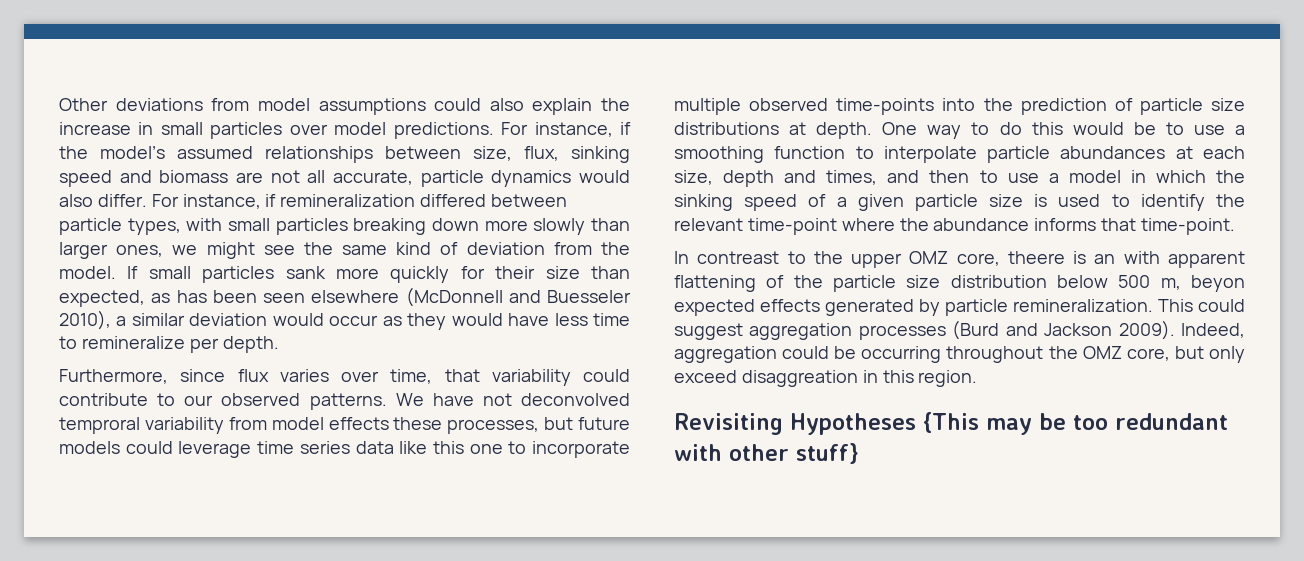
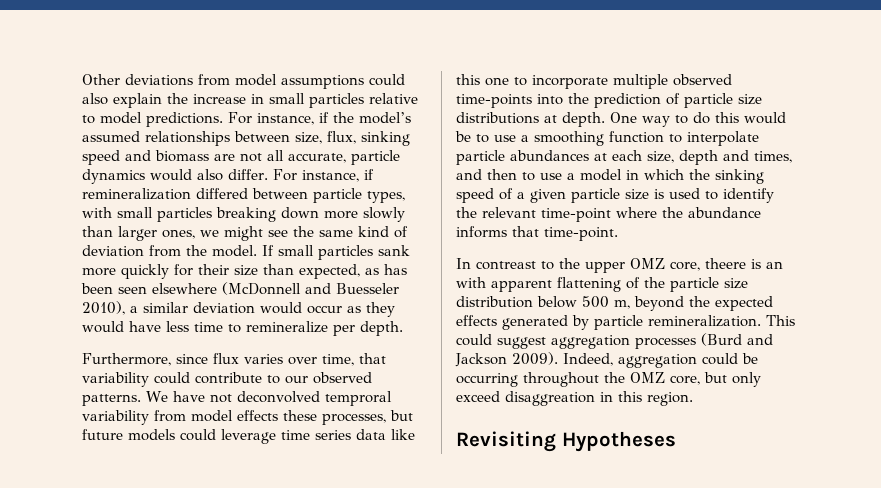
[289,124,328,135] over -> [369,93,418,104] [82,115,95,124] relative to
[1191,275,1245,292] beyon -> [634,296,710,311] beyond the
[923,412,1228,435] [674,443,859,464] {This may be too redundant with other stuff} -> (676, 441) none

